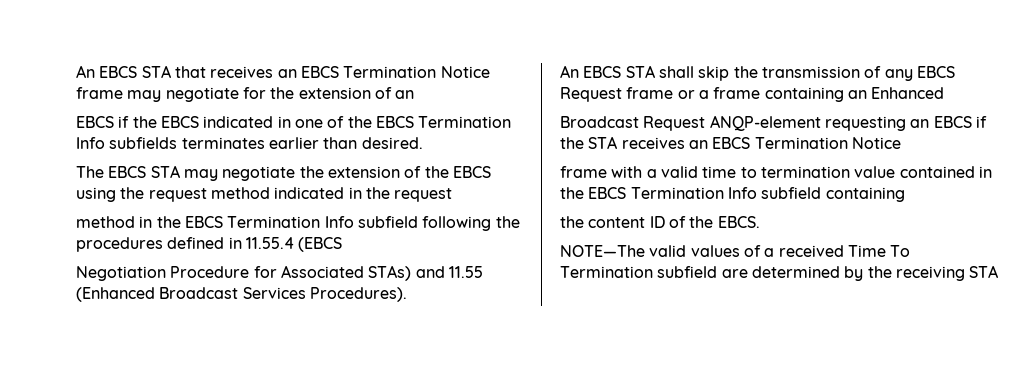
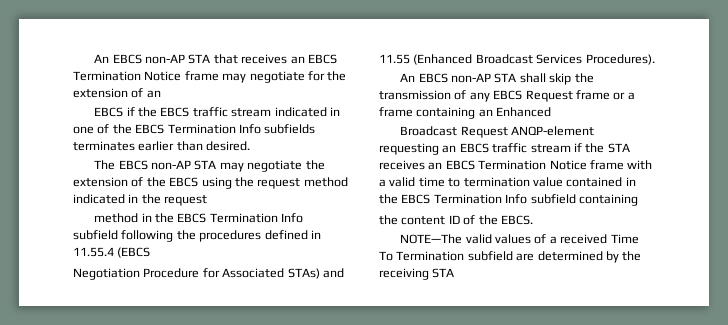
[76,65,138,78] An EBCS -> [94,54,186,64] An EBCS non-AP
(199, 122) none -> [192,107,272,117] traffic stream
(147, 172) none -> [151,160,192,170] non-AP
(622, 72) none -> [451,73,492,83] non-AP
(972, 122) none -> [492,143,571,153] traffic stream
(901, 143) // -> (587, 165) none

